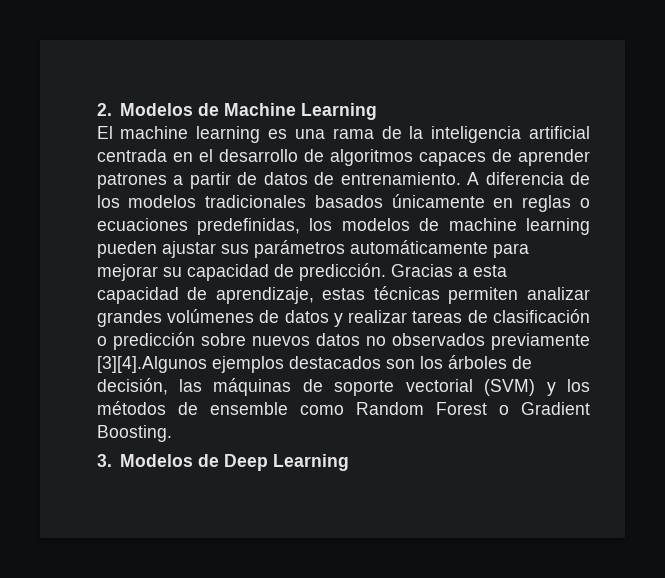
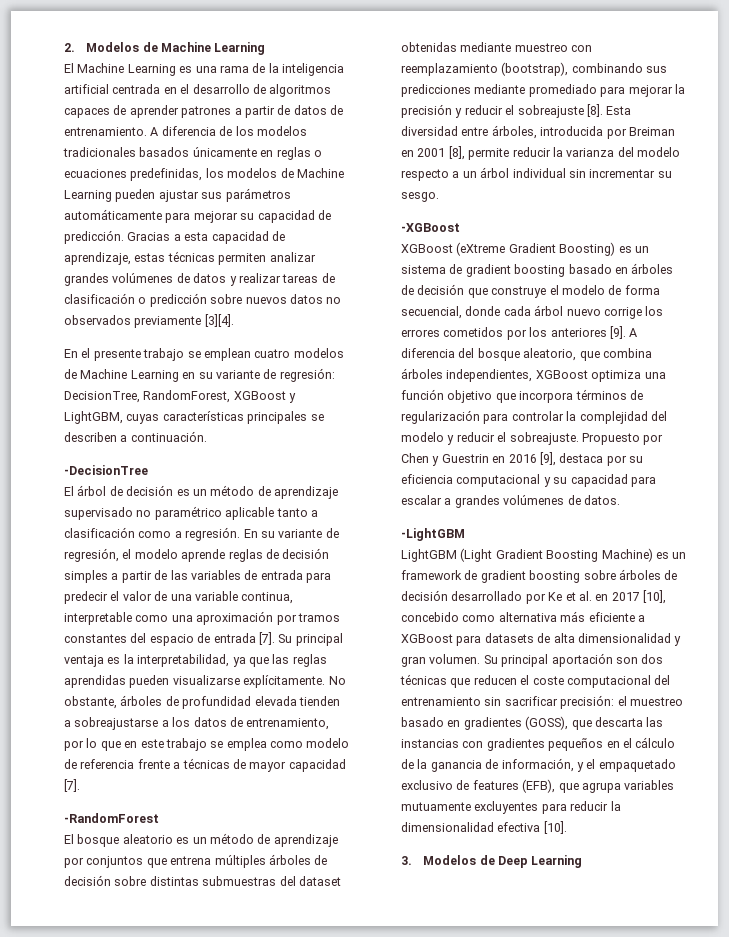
[120,126,261,143] machine learning -> [77,63,176,76] Machine Learning
[448,218,590,235] machine learning -> [296,168,344,178] [64,190,113,202] Machine Learning
[96,355,532,373] [96,378,590,396] [96,401,590,415] [96,425,172,442] [3][4].Algunos ejemplos destacados son los árboles de decisión, las máquinas de soporte vectorial (SVM) y los métodos de ensemble como Random Forest o Gradient Boosting. -> [204,314,234,327] [64,348,344,361] [64,368,335,382] [64,390,297,403] [64,411,324,424] [64,431,207,442] [64,465,149,475] [64,485,339,499] [64,506,318,520] [64,527,339,541] [64,548,330,562] [64,570,332,583] [64,591,294,604] [64,611,340,625] [64,632,343,646] [64,654,327,667] [64,675,346,688] [64,695,340,709] [64,717,330,730] [64,738,350,751] [64,758,346,772] [64,779,81,792] [64,813,160,823] [64,833,338,847] [64,854,328,868] [64,875,341,886] [401,42,593,52] [401,62,668,76] [401,84,685,97] [401,104,632,118] [401,125,675,139] [401,146,681,160] [401,167,672,181] [401,192,440,202] [401,223,461,232] [401,242,649,256] [401,263,674,277] [401,284,660,298] [401,305,664,319] [401,326,638,340] [401,348,652,361] [401,368,666,382] [401,389,643,403] [401,410,667,424] [401,432,664,445] [401,452,644,466] [401,474,656,487] [401,495,620,508] [401,528,466,541] [401,548,687,562] [401,569,678,583] [401,590,667,604] [401,611,645,622] [401,633,682,646] [401,653,664,667] [400,674,671,688] [401,695,683,709] [401,716,664,730] [401,737,676,751] [401,758,676,772] [401,779,675,793] [401,801,621,814] [401,821,567,834] [3][4]. // En el presente trabajo se emplean cuatro modelos de Machine Learning en su variante de regresión: DecisionTree, RandomForest, XGBoost y LightGBM, cuyas características principales se describen a continuación. // -DecisionTree // El árbol de decisión es un método de aprendizaje supervisado no paramétrico aplicable tanto a clasificación como a regresión. En su variante de regresión, el modelo aprende reglas de decisión simples a partir de las variables de entrada para predecir el valor de una variable continua, interpretable como una aproximación por tramos constantes del espacio de entrada [7]. Su principal ventaja es la interpretabilidad, ya que las reglas aprendidas pueden visualizarse explícitamente. No obstante, árboles de profundidad elevada tienden a sobreajustarse a los datos de entrenamiento, por lo que en este trabajo se emplea como modelo de referencia frente a técnicas de mayor capacidad [7]. // -RandomForest // El bosque aleatorio es un método de aprendizaje por conjuntos que entrena múltiples árboles de decisión sobre distintas submuestras del dataset obtenidas mediante muestreo con reemplazamiento (bootstrap), combinando sus predicciones mediante promediado para mejorar la precisión y reducir el sobreajuste [8]. Esta diversidad entre árboles, introducida por Breiman en 2001 [8], permite reducir la varianza del modelo respecto a un árbol individual sin incrementar su sesgo. // -XGBoost // XGBoost (eXtreme Gradient Boosting) es un sistema de gradient boosting basado en árboles de decisión que construye el modelo de forma secuencial, donde cada árbol nuevo corrige los errores cometidos por los anteriores [9]. A diferencia del bosque aleatorio, que combina árboles independientes, XGBoost optimiza una función objetivo que incorpora términos de regularización para controlar la complejidad del modelo y reducir el sobreajuste. Propuesto por Chen y Guestrin en 2016 [9], destaca por su eficiencia computacional y su capacidad para escalar a grandes volúmenes de datos. // -LightGBM // LightGBM (Light Gradient Boosting Machine) es un framework de gradient boosting sobre árboles de decisión desarrollado por Ke et al. en 2017 [10], concebido como alternativa más eficiente a XGBoost para datasets de alta dimensionalidad y gran volumen. Su principal aportación son dos técnicas que reducen el coste computacional del entrenamiento sin sacrificar precisión: el muestreo basado en gradientes (GOSS), que descarta las instancias con gradientes pequeños en el cálculo de la ganancia de información, y el empaquetado exclusivo de features (EFB), que agrupa variables mutuamente excluyentes para reducir la dimensionalidad efectiva [10].

